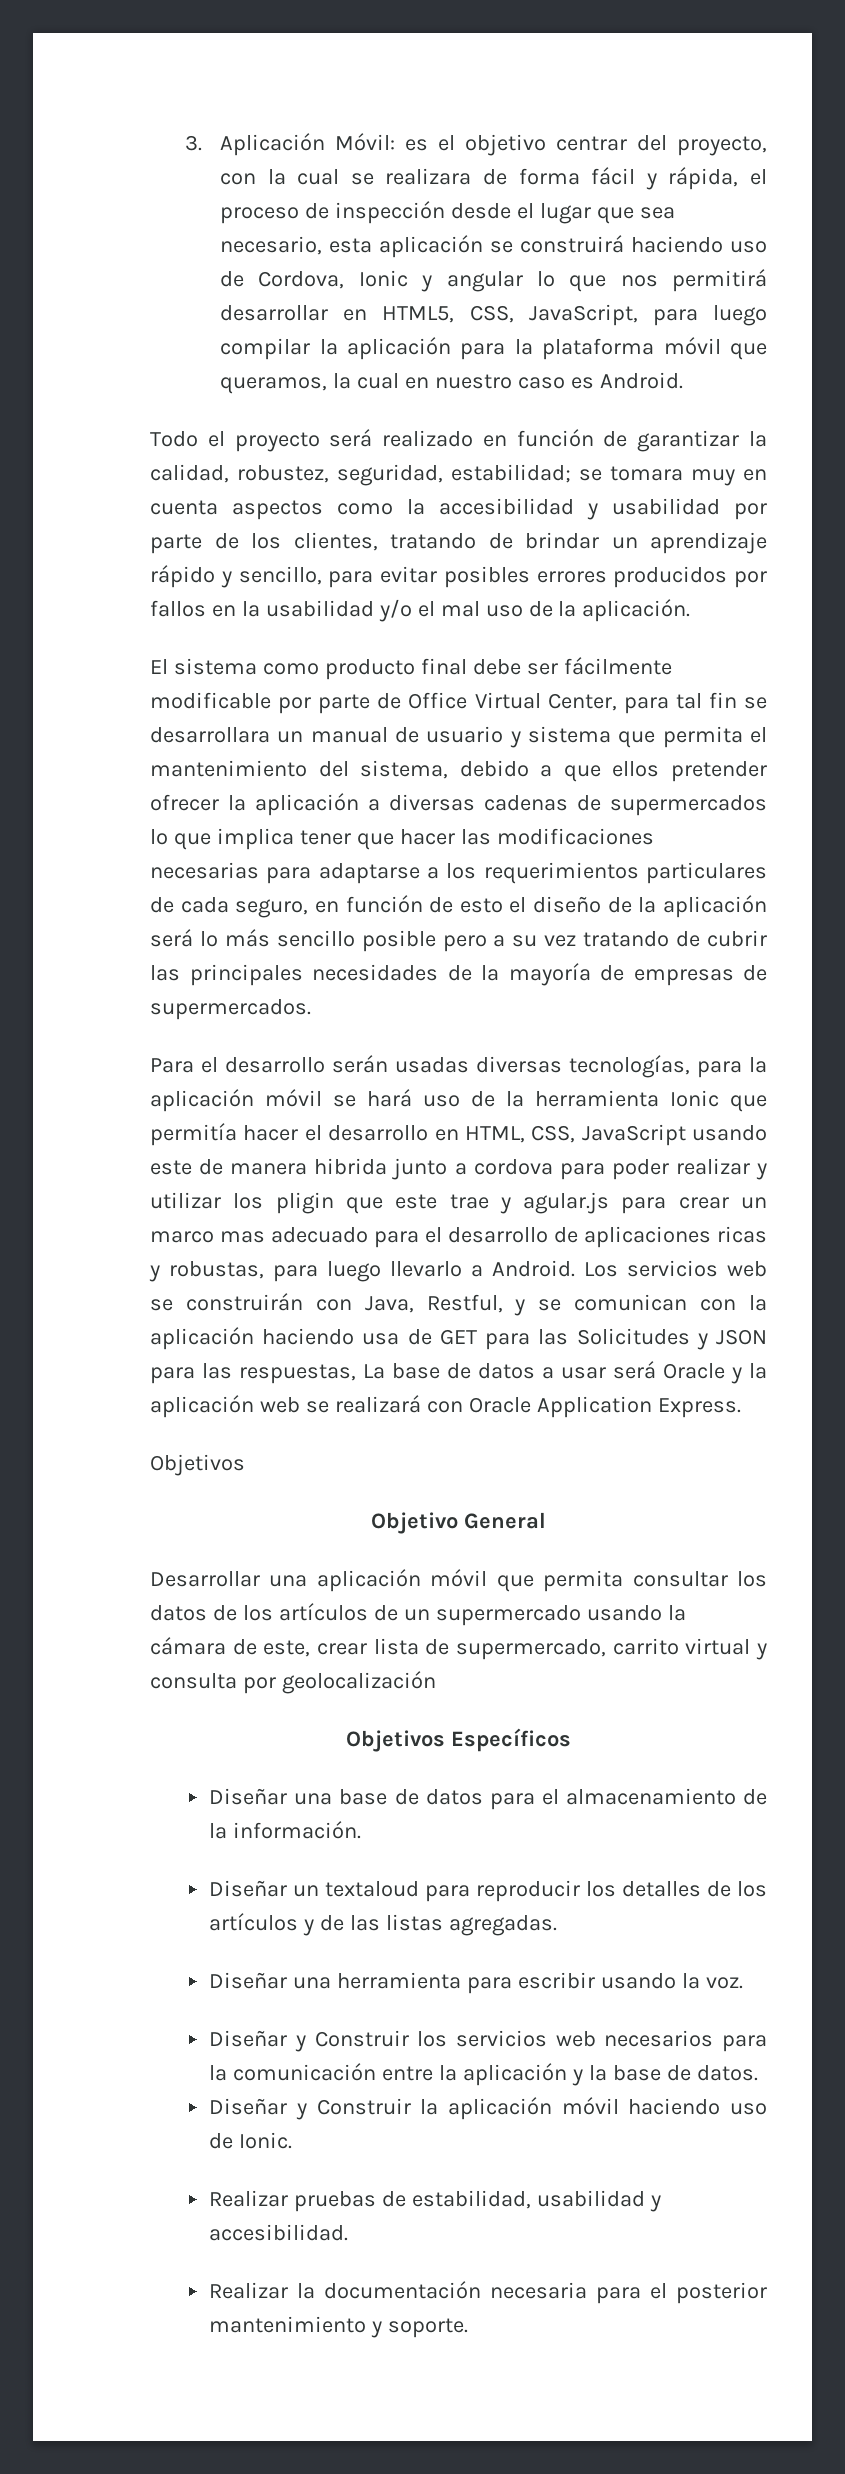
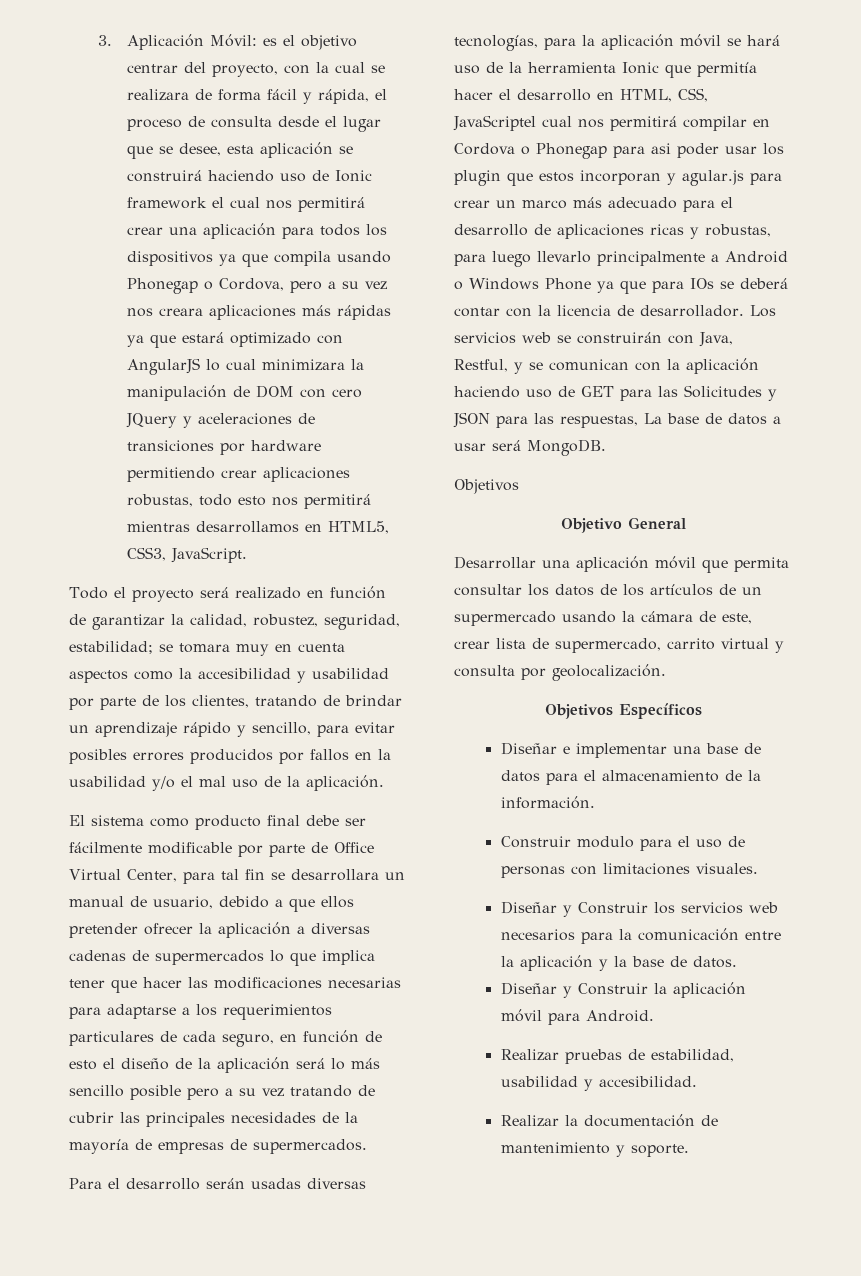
[334,201,445,224] inspección -> [211,116,273,128] consulta
[639,207,675,219] [220,236,323,255] sea necesario, -> [159,143,222,156] se desee,
[258,269,768,292] [220,304,767,326] [220,337,767,360] [220,372,683,394] Cordova, Ionic y angular lo que nos permitirá desarrollar en HTML5, CSS, JavaScript, para luego compilar la aplicación para la plataforma móvil que queramos, la cual en nuestro caso es Android. -> [335,170,373,182] [127,197,366,212] [127,223,388,239] [127,251,392,267] [127,278,388,294] [127,305,392,320] [127,332,344,348] [127,358,365,375] [127,385,363,401] [126,413,316,428] [127,440,322,455] [127,467,351,482] [127,494,372,509] [127,521,390,534] [127,547,248,563] Ionic framework el cual nos permitirá crear una aplicación para todos los dispositivos ya que compila usando Phonegap o Cordova, pero a su vez nos creara aplicaciones más rápidas ya que estará optimizado con AngularJS lo cual minimizara la manipulación de DOM con cero JQuery y aceleraciones de transiciones por hardware permitiendo crear aplicaciones robustas, todo esto nos permitirá mientras desarrollamos en HTML5, CSS3, JavaScript.
[426,726,767,748] [150,760,449,779] usuario y sistema que permita el mantenimiento del sistema, -> [153,896,213,909] usuario,
[581,1124,767,1146] [150,1158,768,1180] [150,1192,489,1214] JavaScript usando este de manera hibrida junto a cordova para poder realizar y utilizar los pligin que este trae -> [453,115,770,131] [454,143,784,159] [454,170,661,186] JavaScriptel cual nos permitirá compilar en Cordova o Phonegap para asi poder usar los plugin que estos incorporan
[220,1231,265,1243] mas -> [573,197,602,208] más
[471,1260,575,1277] a Android. -> [597,251,788,266] [454,278,788,294] [454,305,744,317] principalmente a Android o Windows Phone ya que para IOs se deberá contar con la licencia de desarrollador.
[362,1333,400,1345] usa -> [526,389,552,398] uso
[663,1363,767,1384] [150,1395,741,1418] Oracle y la aplicación web se realizará con Oracle Application Express. -> [527,439,606,456] MongoDB.
[281,1671,436,1694] geolocalización -> [552,664,666,681] geolocalización.
(288, 1796) none -> [562,743,667,758] e implementar
[209,1880,767,1902] [209,1913,557,1936] [209,1972,743,1994] Diseñar un textaloud para reproducir los detalles de los artículos y de las listas agregadas. // Diseñar una herramienta para escribir usando la voz. -> [500,836,745,851] [500,863,758,878] Construir modulo para el uso de personas con limitaciones visuales.
[628,2098,768,2115] [209,2132,293,2149] haciendo uso de Ionic. -> [547,1010,654,1025] para Android.
[490,2282,767,2304] necesaria para el posterior -> [700,1115,718,1126] de

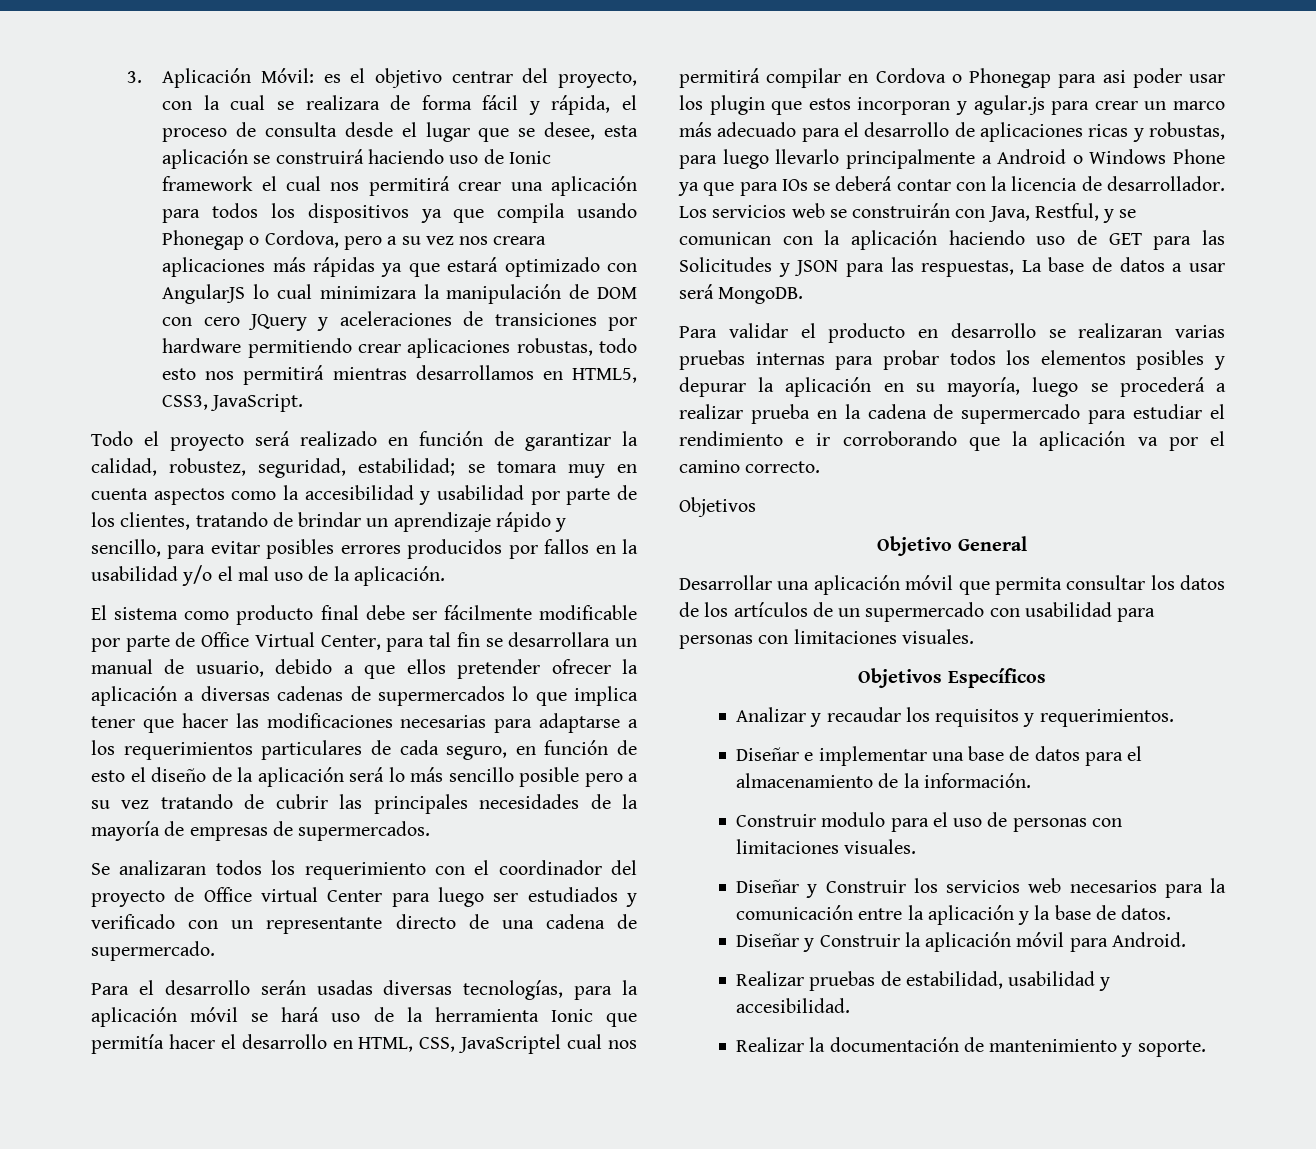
(367, 1146) none -> [91,860,637,880] [91,887,637,907] [91,914,637,934] [91,941,215,961] // Se analizaran todos los requerimiento con el coordinador del proyecto de Office virtual Center para luego ser estudiados y verificado con un representante directo de una cadena de supermercado.
(606, 447) none -> [679,323,1225,343] [679,350,1225,370] [679,377,1226,397] [679,404,1225,424] [679,431,1225,451] [679,460,821,473] // Para validar el producto en desarrollo se realizaran varias pruebas internas para probar todos los elementos posibles y depurar la aplicación en su mayoría, luego se procederá a realizar prueba en la cadena de supermercado para estudiar el rendimiento e ir corroborando que la aplicación va por el camino correcto.
[562,611,752,624] [454,638,784,653] [454,664,666,681] [544,703,702,719] usando la cámara de este, crear lista de supermercado, carrito virtual y consulta por geolocalización. // Objetivos Específicos -> [989,602,1156,622] [679,629,974,649] [858,668,1046,688] [736,707,1174,727] con usabilidad para personas con limitaciones visuales. // Objetivos Específicos // Analizar y recaudar los requisitos y requerimientos.

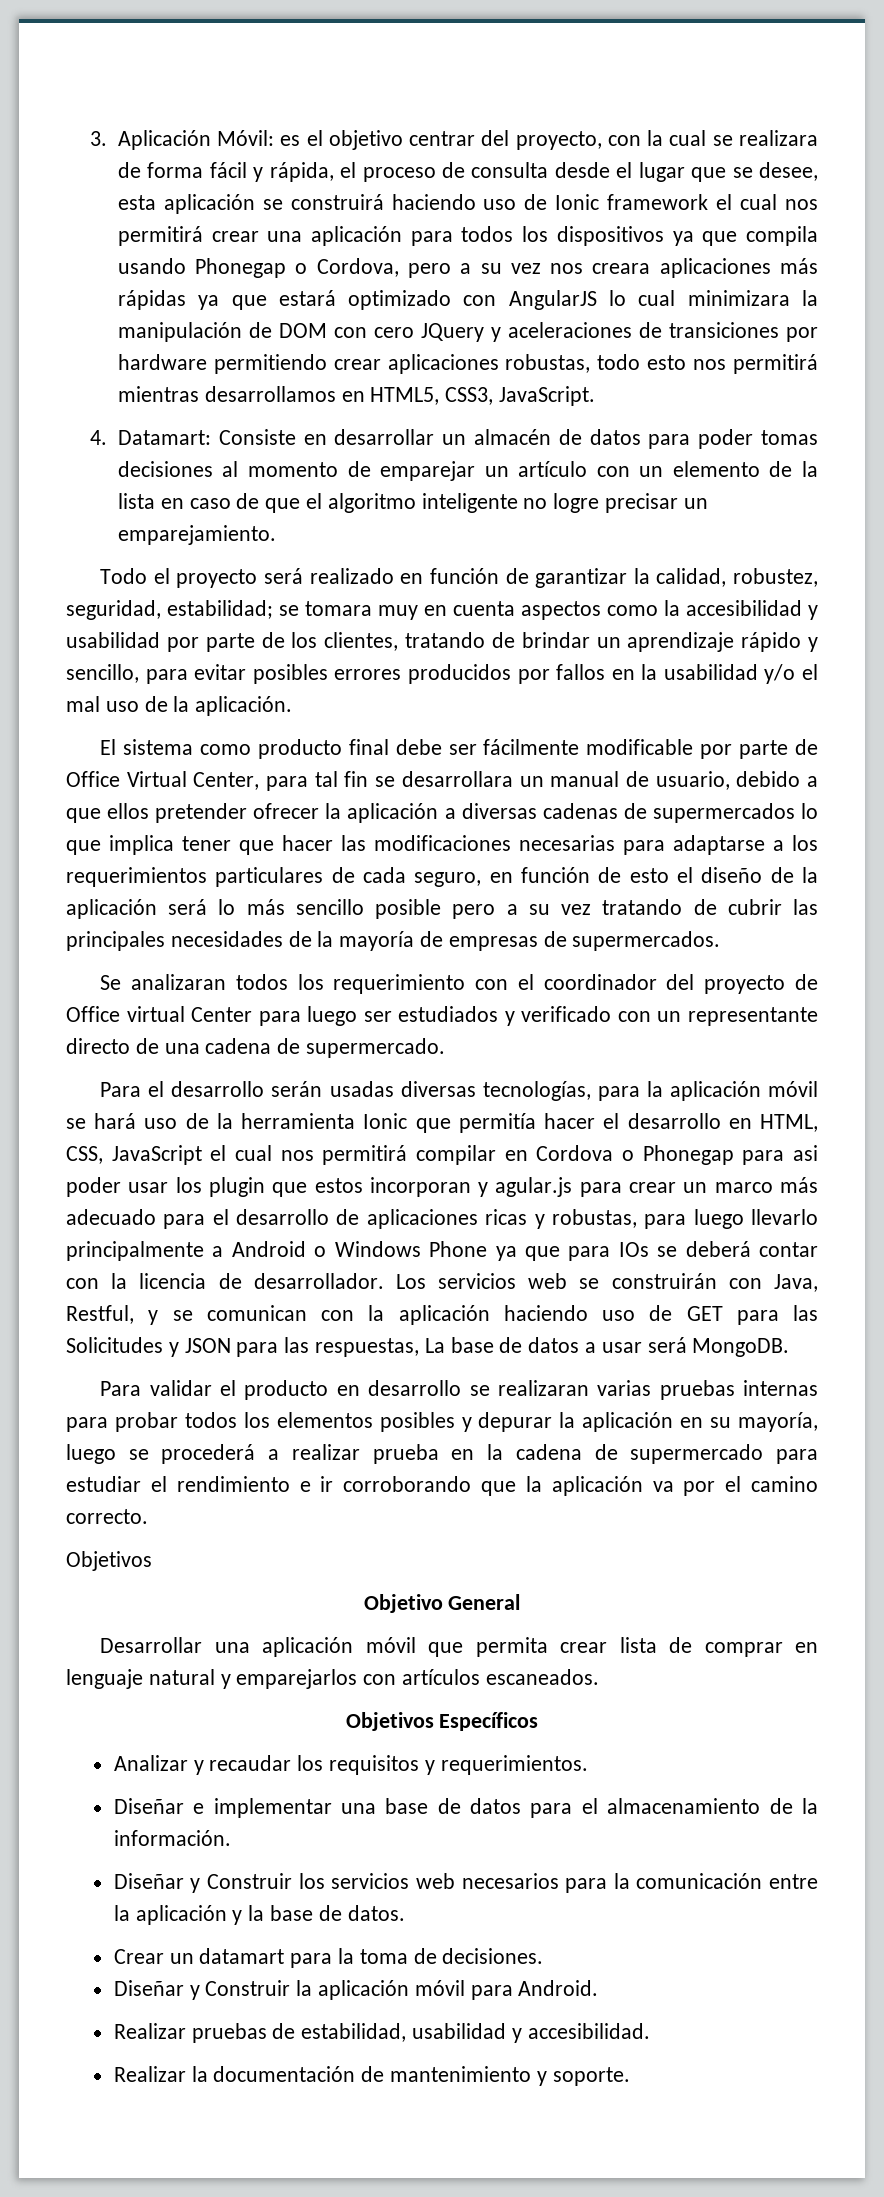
(304, 403) none -> [90,429,819,449] [117,461,818,481] [117,493,708,513] [117,525,276,545] // 4. Datamart: Consiste en desarrollar un almacén de datos para poder tomas decisiones al momento de emparejar un artículo con un elemento de la lista en caso de que el algoritmo inteligente no logre precisar un emparejamiento.
[458,1034,562,1054] JavaScriptel -> [111,1145,227,1165] JavaScript el
[1066,575,1225,590] [679,602,1156,622] [679,629,974,649] consultar los datos de los artículos de un supermercado con usabilidad para personas con limitaciones visuales. -> [560,1637,818,1657] [66,1669,599,1689] crear lista de comprar en lenguaje natural y emparejarlos con artículos escaneados.
[736,812,1122,832] [736,839,917,854] // Construir modulo para el uso de personas con limitaciones visuales. -> (231, 1838) none
(1172, 912) none -> [113,1948,544,1968] // Crear un datamart para la toma de decisiones.

